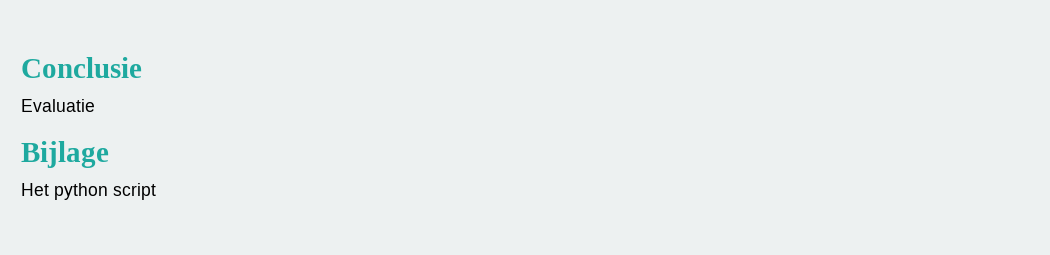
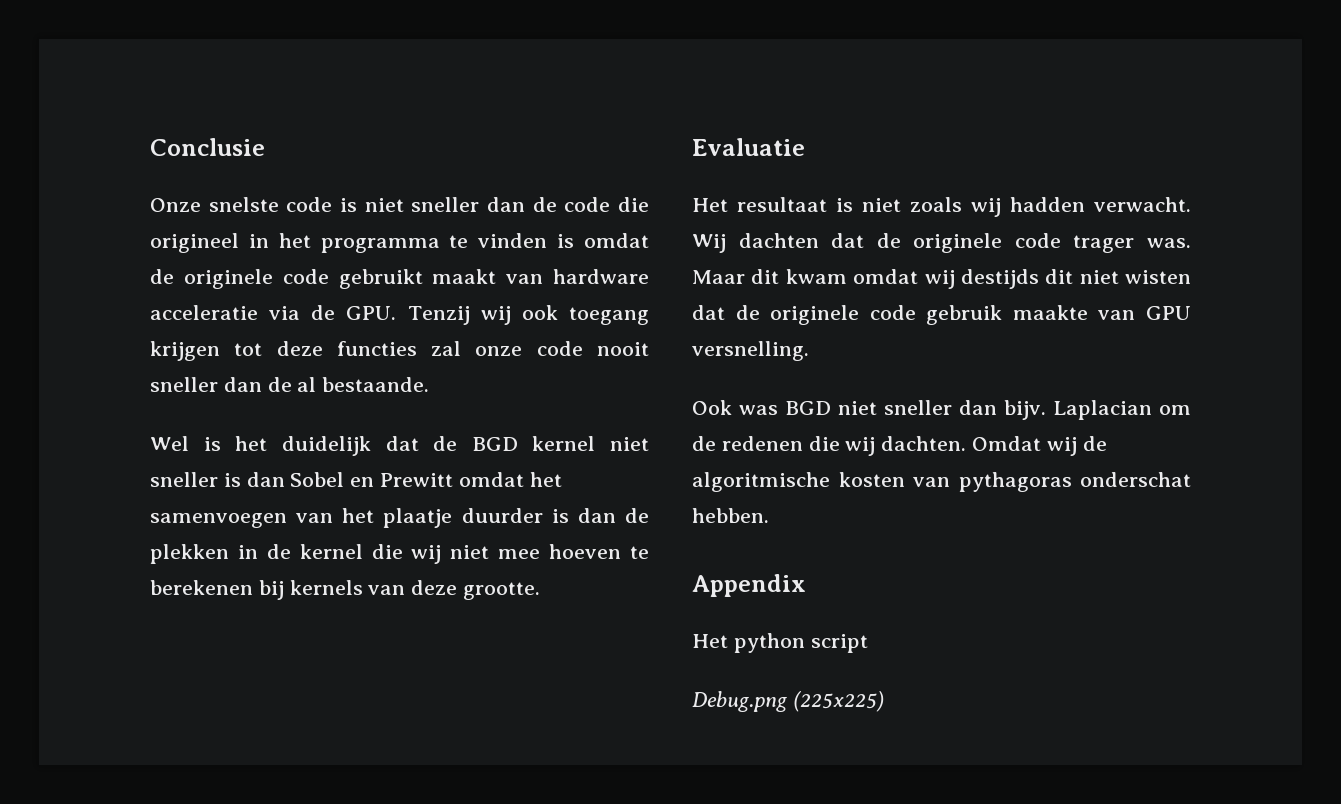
[21,99,95,112] [21,141,109,168] Evaluatie // Bijlage -> [150,197,649,212] [150,233,649,253] [150,269,649,289] [150,305,649,325] [150,341,649,361] [150,377,430,392] [150,436,649,456] [150,472,562,487] [150,508,650,528] [150,544,650,564] [150,580,541,600] [692,138,805,156] [692,197,1191,217] [692,233,1191,253] [692,269,1191,289] [692,305,1191,325] [692,341,809,361] [692,400,1191,420] [692,436,1107,456] [692,472,1191,492] [692,508,769,523] [692,574,806,597] Onze snelste code is niet sneller dan de code die origineel in het programma te vinden is omdat de originele code gebruikt maakt van hardware acceleratie via de GPU. Tenzij wij ook toegang krijgen tot deze functies zal onze code nooit sneller dan de al bestaande. // Wel is het duidelijk dat de BGD kernel niet sneller is dan Sobel en Prewitt omdat het samenvoegen van het plaatje duurder is dan de plekken in de kernel die wij niet mee hoeven te berekenen bij kernels van deze grootte. // Evaluatie // Het resultaat is niet zoals wij hadden verwacht. Wij dachten dat de originele code trager was. Maar dit kwam omdat wij destijds dit niet wisten dat de originele code gebruik maakte van GPU versnelling. // Ook was BGD niet sneller dan bijv. Laplacian om de redenen die wij dachten. Omdat wij de algoritmische kosten van pythagoras onderschat hebben. // Appendix
(156, 191) none -> [692,691,884,712] // Debug.png (225x225)

